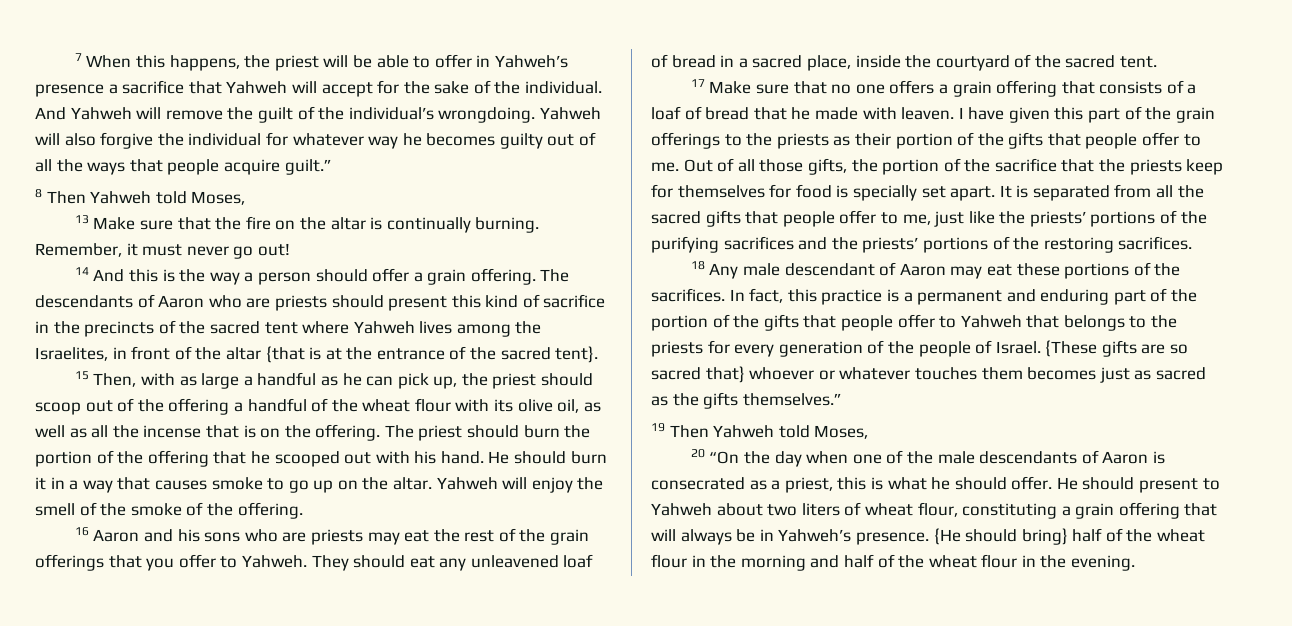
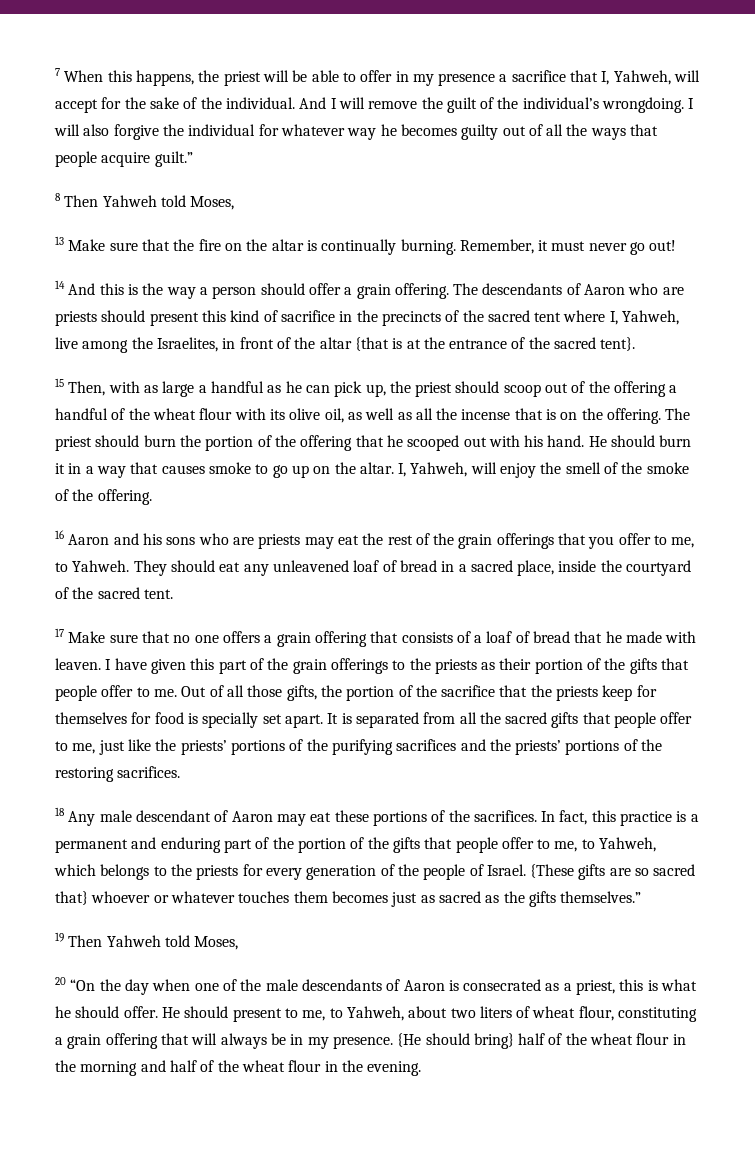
[494,55,568,68] Yahweh’s -> [412,74,434,86] my
[226,81,288,94] Yahweh -> [601,70,671,85] I, Yahweh,
[70,107,132,120] Yahweh -> [330,98,337,109] I
[539,107,601,120] Yahweh -> [688,98,695,109] I
[353,321,453,334] Yahweh lives -> [609,310,680,325] [55,337,78,349] I, Yahweh, live
[436,477,498,490] Yahweh -> [398,462,468,477] I, Yahweh,
(238, 562) none -> [671,537,695,548] [55,562,68,572] me, to
[960,315,1060,328] Yahweh that -> [554,837,657,852] [54,864,96,876] me, to Yahweh, which
[651,503,712,516] Yahweh -> [302,1006,404,1021] me, to Yahweh,
[778,529,852,542] Yahweh’s -> [307,1037,329,1049] my

